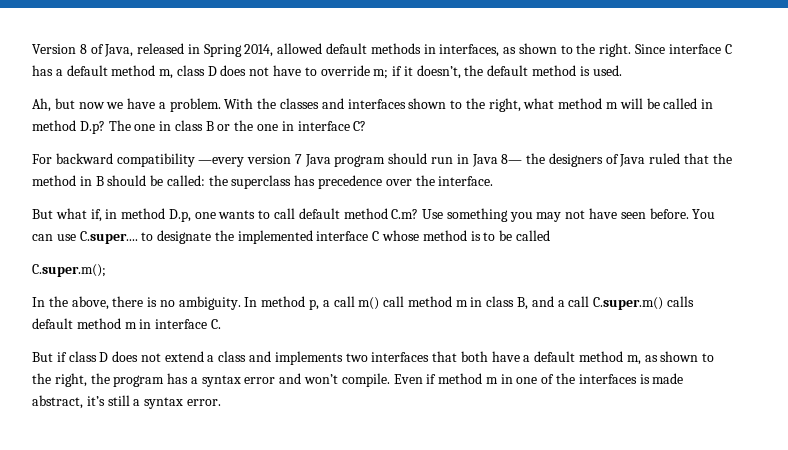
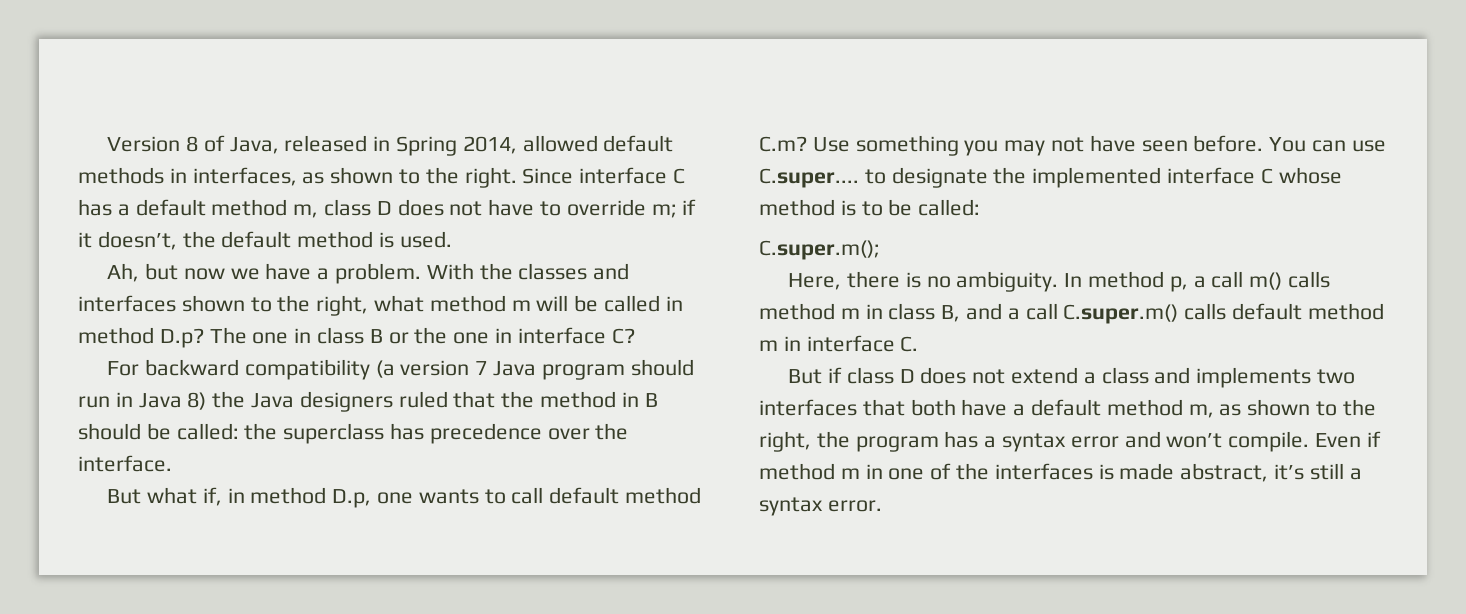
[198,157,245,167] —every -> [375,360,395,378] (a
[501,153,646,167] 8— the designers of Java -> [187,391,393,412] 8) the Java designers
[515,230,550,241] called -> [918,199,981,216] called:
[32,296,109,310] In the above, -> [788,273,842,290] Here,
[383,296,405,307] call -> [1287,271,1330,288] calls

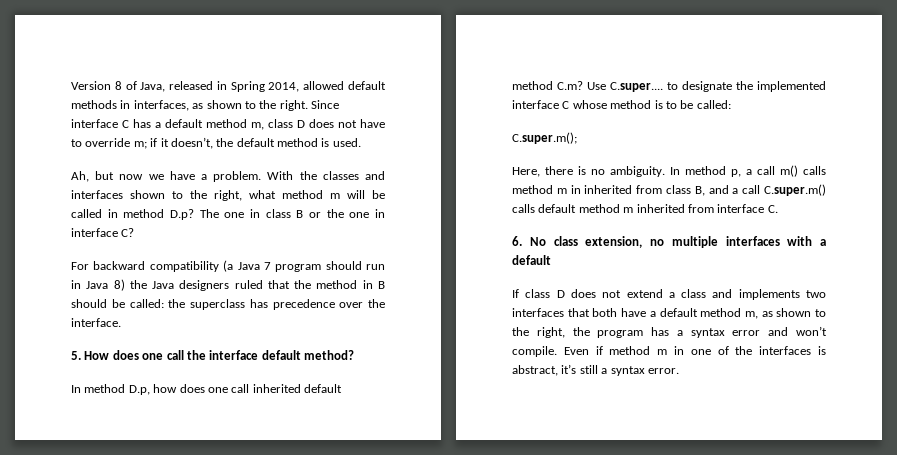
[400,360,536,376] version 7 Java -> [237,262,271,270] Java 7
[107,487,701,508] [759,135,1386,156] But what if, in method D.p, one wants to call default method C.m? Use something you may not have seen before. You can use -> [71,350,354,360] [71,384,342,395] [512,81,606,90] 5. How does one call the interface default method? // In method D.p, how does one call inherited default method C.m? Use
(883, 311) none -> [584,185,663,194] inherited from
[783,336,801,351] in -> [636,204,714,213] inherited from
[788,367,842,384] But if -> [512,236,826,248] [512,255,551,265] [512,289,519,298] 6. No class extension, no multiple interfaces with a default // If
[1119,463,1175,480] made -> (826, 350) none

